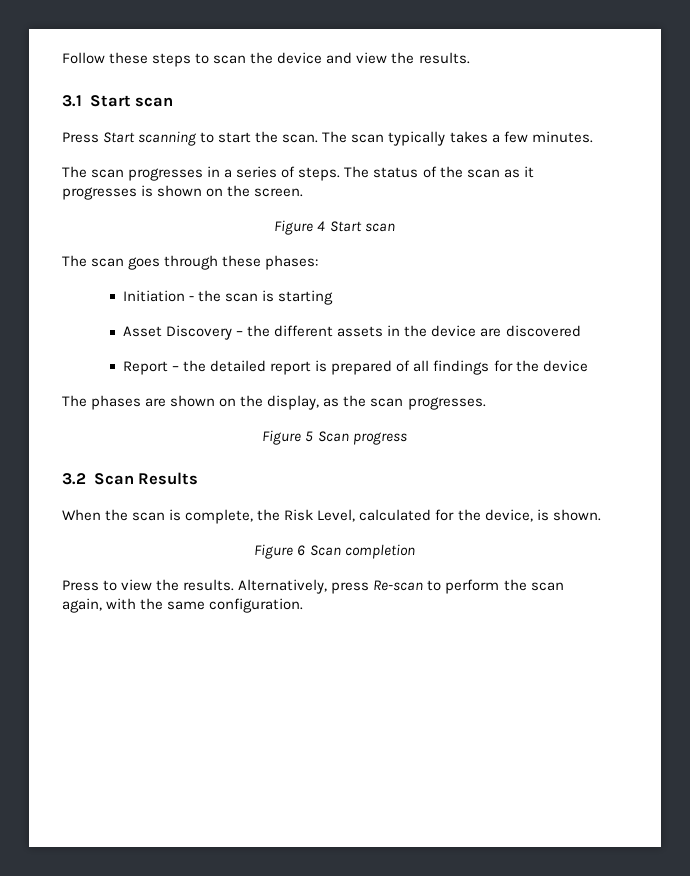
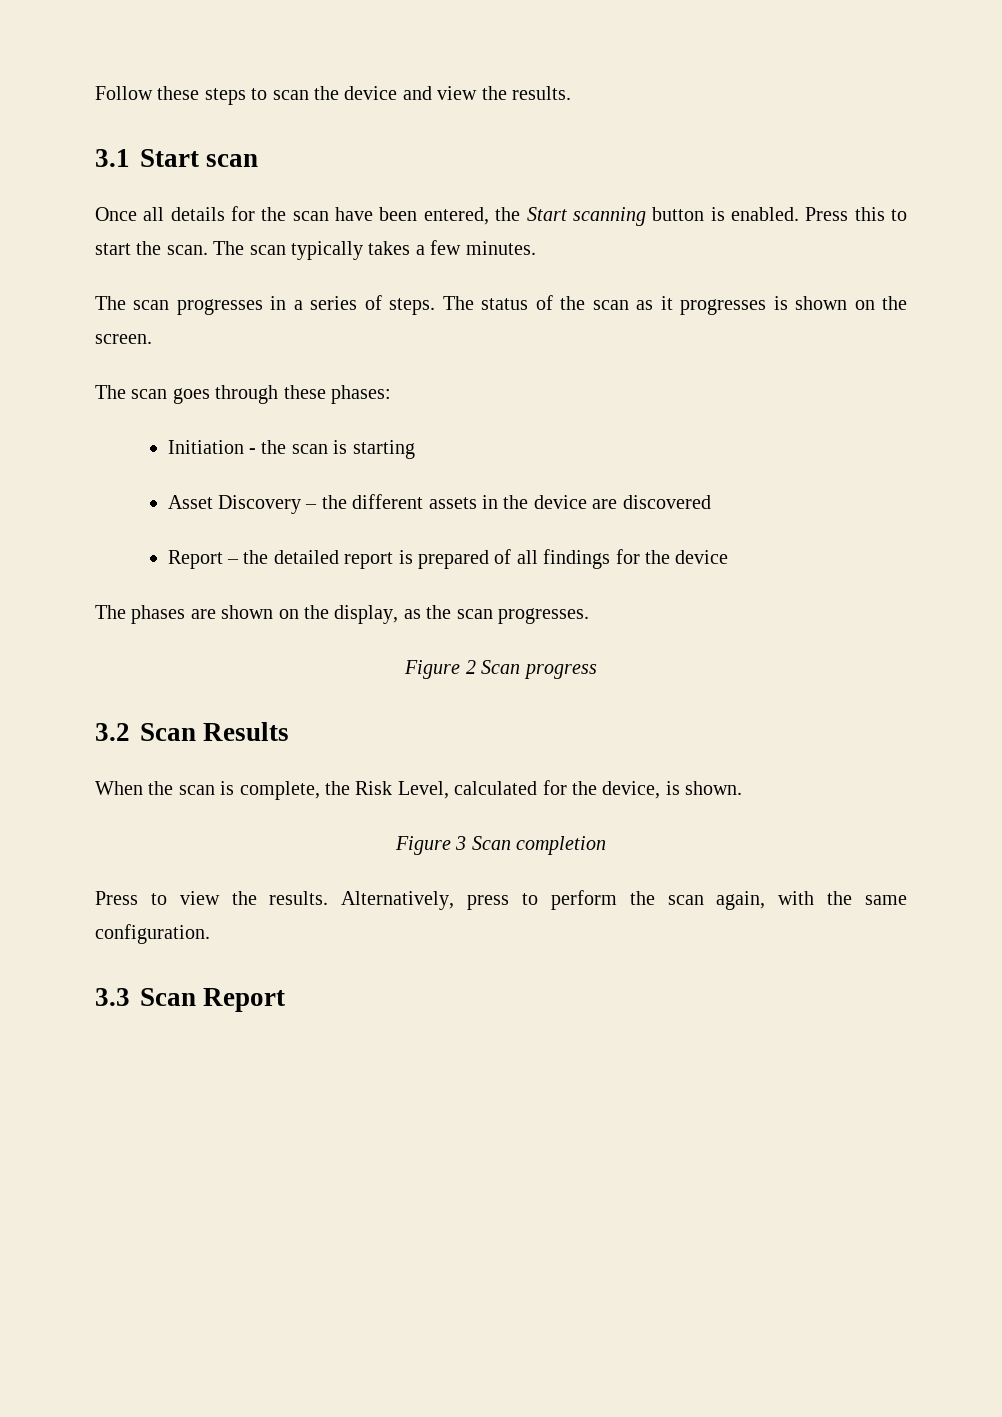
[62,131,198,146] Press Start scanning -> [95,206,885,226] Once all details for the scan have been entered, the Start scanning button is enabled. Press this
[274,220,395,235] // Figure 4 Start scan -> (152, 339) none
[305,431,314,442] 5 -> [465,660,476,674] 2
[297,545,306,556] 6 -> [455,836,467,850] 3
[373,580,424,591] Re-scan -> (510, 902) none
(304, 605) none -> [95,988,286,1012] // 3.3 Scan Report

